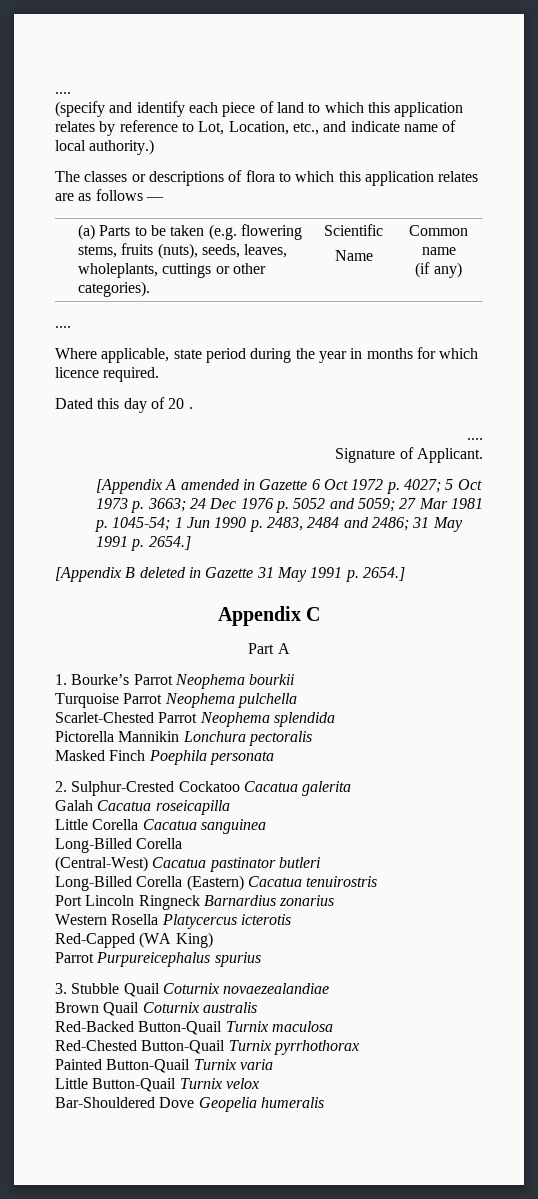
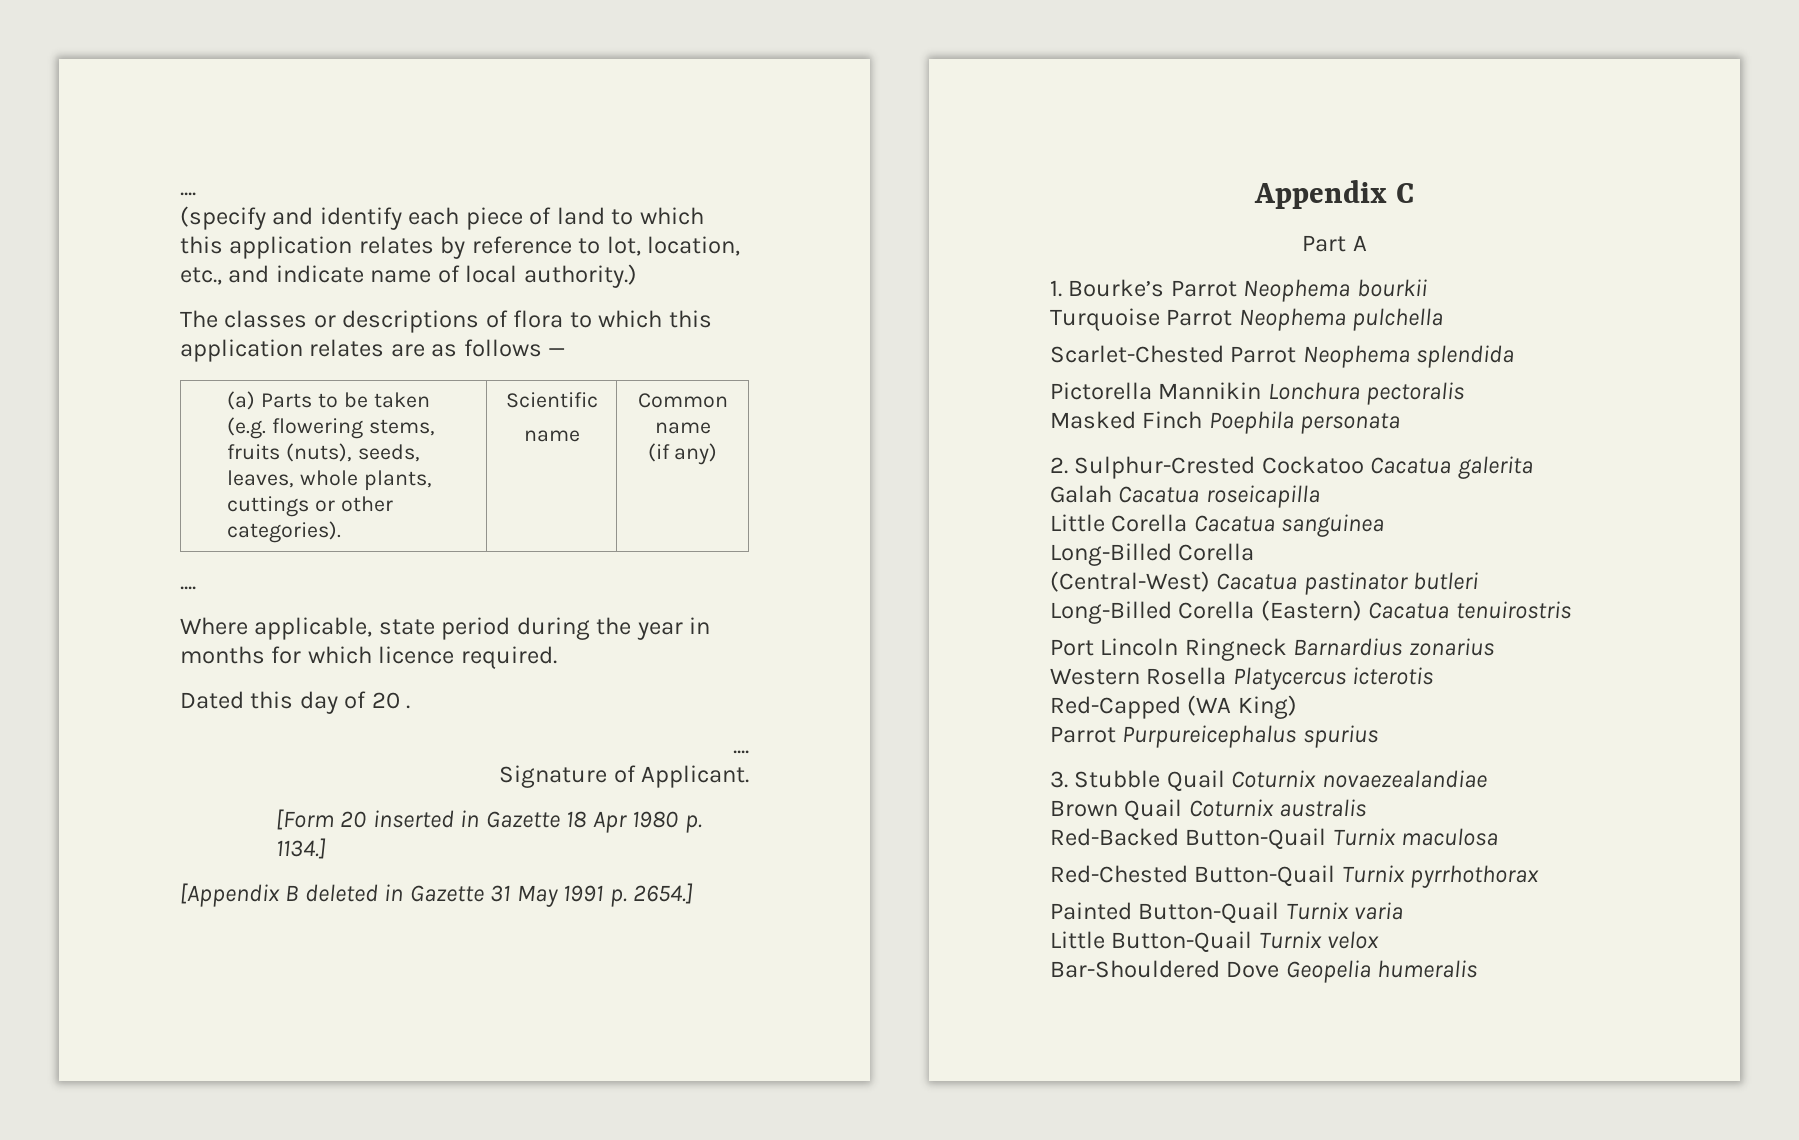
[198,121,289,135] Lot, Location, -> [606,236,741,256] lot, location,
[78,263,159,278] wholeplants, -> [300,470,433,491] whole plants,
[334,250,373,261] Name -> [523,430,580,442] name
[96,479,482,494] [96,498,483,513] [95,517,463,532] [96,536,191,551] [Appendix A amended in Gazette 6 Oct 1972 p. 4027; 5 Oct 1973 p. 3663; 24 Dec 1976 p. 5052 and 5059; 27 Mar 1981 p. 1045-54; 1 Jun 1990 p. 2483, 2484 and 2486; 31 May 1991 p. 2654.] -> [275,809,702,833] [275,838,326,859] [Form 20 inserted in Gazette 18 Apr 1980 p. 1134.]

